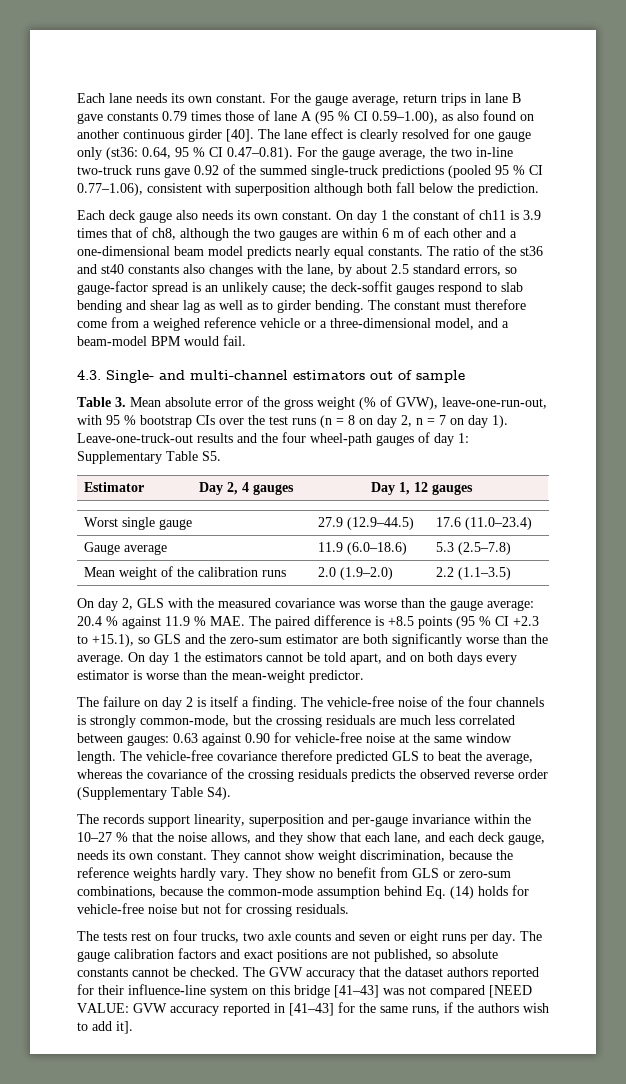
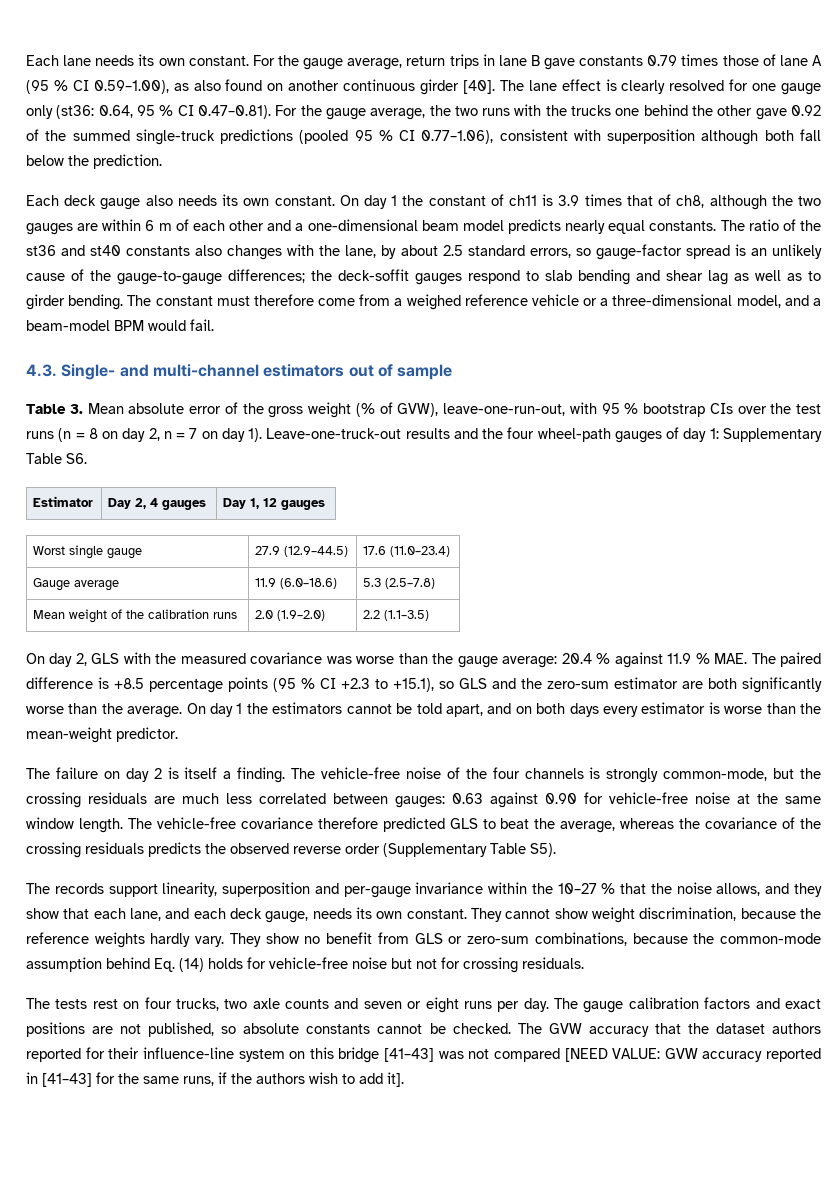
[476,147,513,157] [77,165,160,175] in-line two-truck runs -> [482,104,753,116] runs with the trucks one behind the other
[272,285,306,295] cause; -> [26,269,305,285] cause of the gauge-to-gauge differences;
[202,451,221,461] S5. -> [66,453,87,464] S6.
(414, 621) none -> [149,679,223,693] percentage
[207,787,231,800] S4). -> [530,843,556,857] S5).

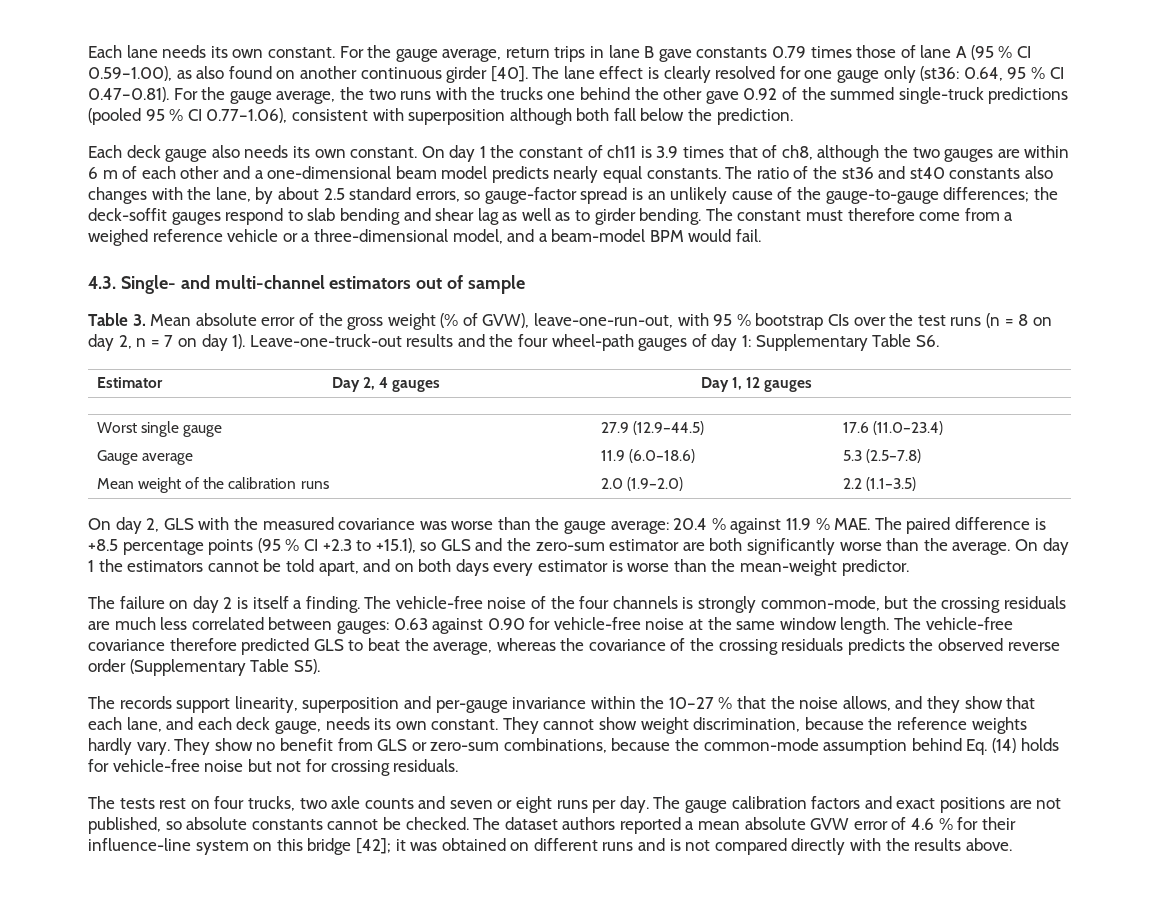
[548,1023,821,1037] [26,1048,81,1062] GVW accuracy that the dataset authors reported -> [504,817,953,834] dataset authors reported a mean absolute GVW error of 4.6 %
[384,1048,821,1062] [26,1072,404,1087] [41–43] was not compared [NEED VALUE: GVW accuracy reported in [41–43] for the same runs, if the authors wish to add it]. -> [355,838,1012,855] [42]; it was obtained on different runs and is not compared directly with the results above.

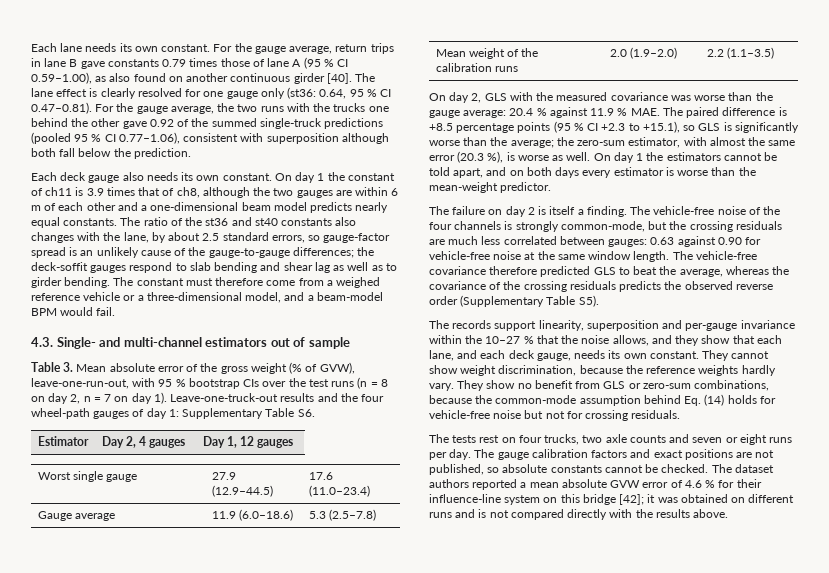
[475,538,1011,555] and the zero-sum estimator are both significantly worse than the average. -> [723,122,799,133] [429,137,796,148] [429,151,591,163] is significantly worse than the average; the zero-sum estimator, with almost the same error (20.3 %), is worse as well.

